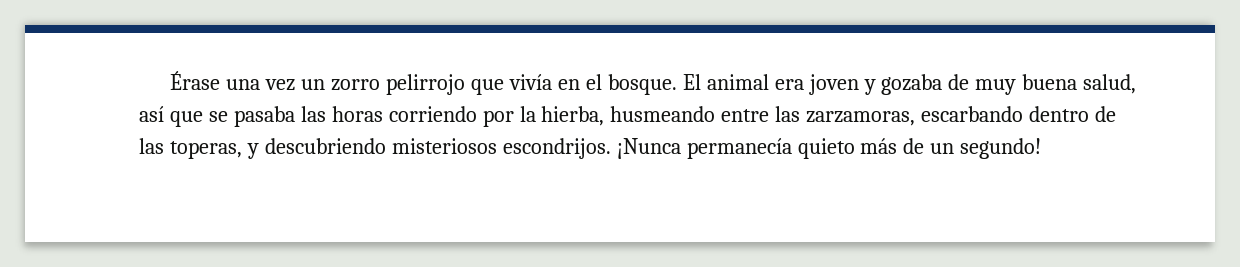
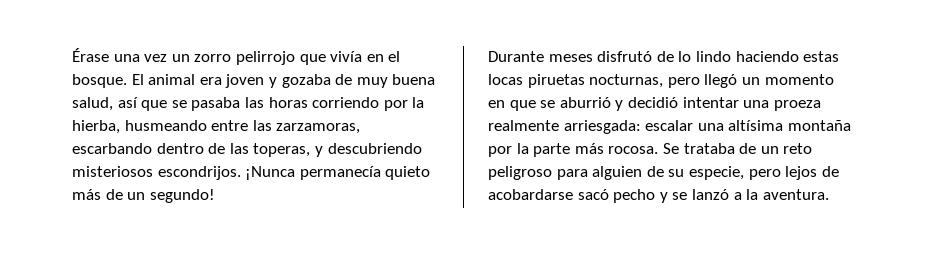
(1042, 148) none -> [488,51,840,62] [488,74,834,88] [488,97,821,111] [488,120,851,134] [488,143,813,157] [488,166,839,180] [488,189,829,203] // Durante meses disfrutó de lo lindo haciendo estas locas piruetas nocturnas, pero llegó un momento en que se aburrió y decidió intentar una proeza realmente arriesgada: escalar una altísima montaña por la parte más rocosa. Se trataba de un reto peligroso para alguien de su especie, pero lejos de acobardarse sacó pecho y se lanzó a la aventura.

